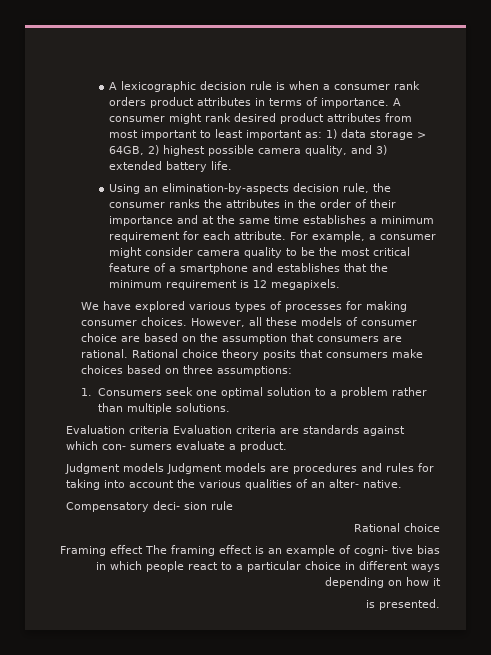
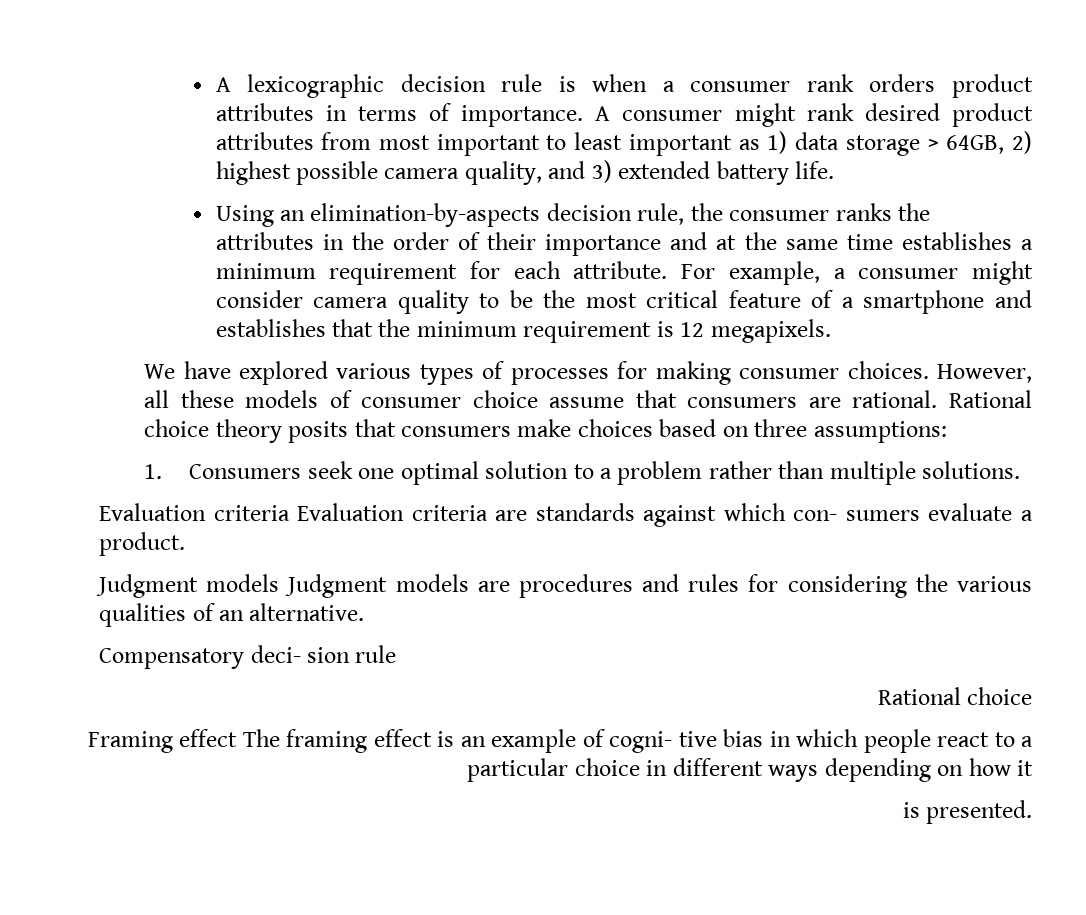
[304,132,322,138] as: -> [738,139,760,150] as
[121,333,288,344] are based on the assumption -> [549,397,625,408] assume
[66,479,175,490] taking into account -> [787,574,907,598] considering
[329,479,403,488] alter- native. -> [249,603,365,621] alternative.

